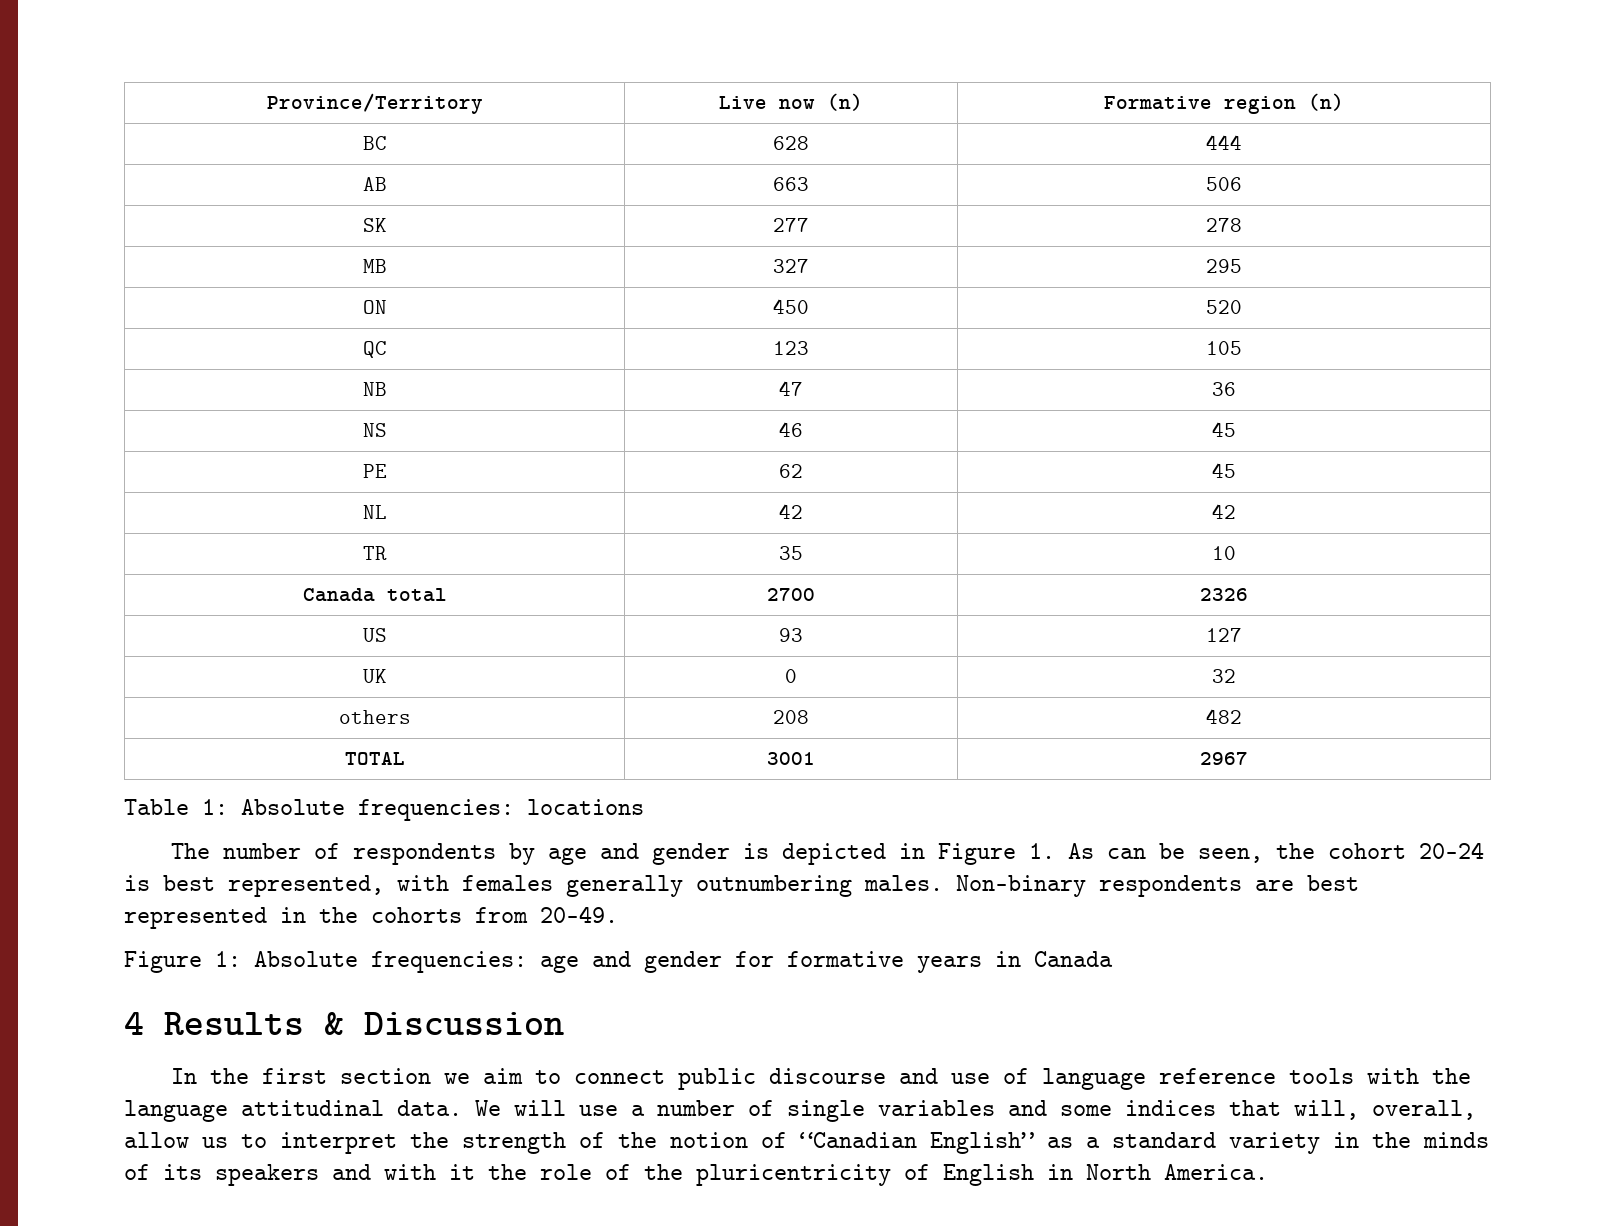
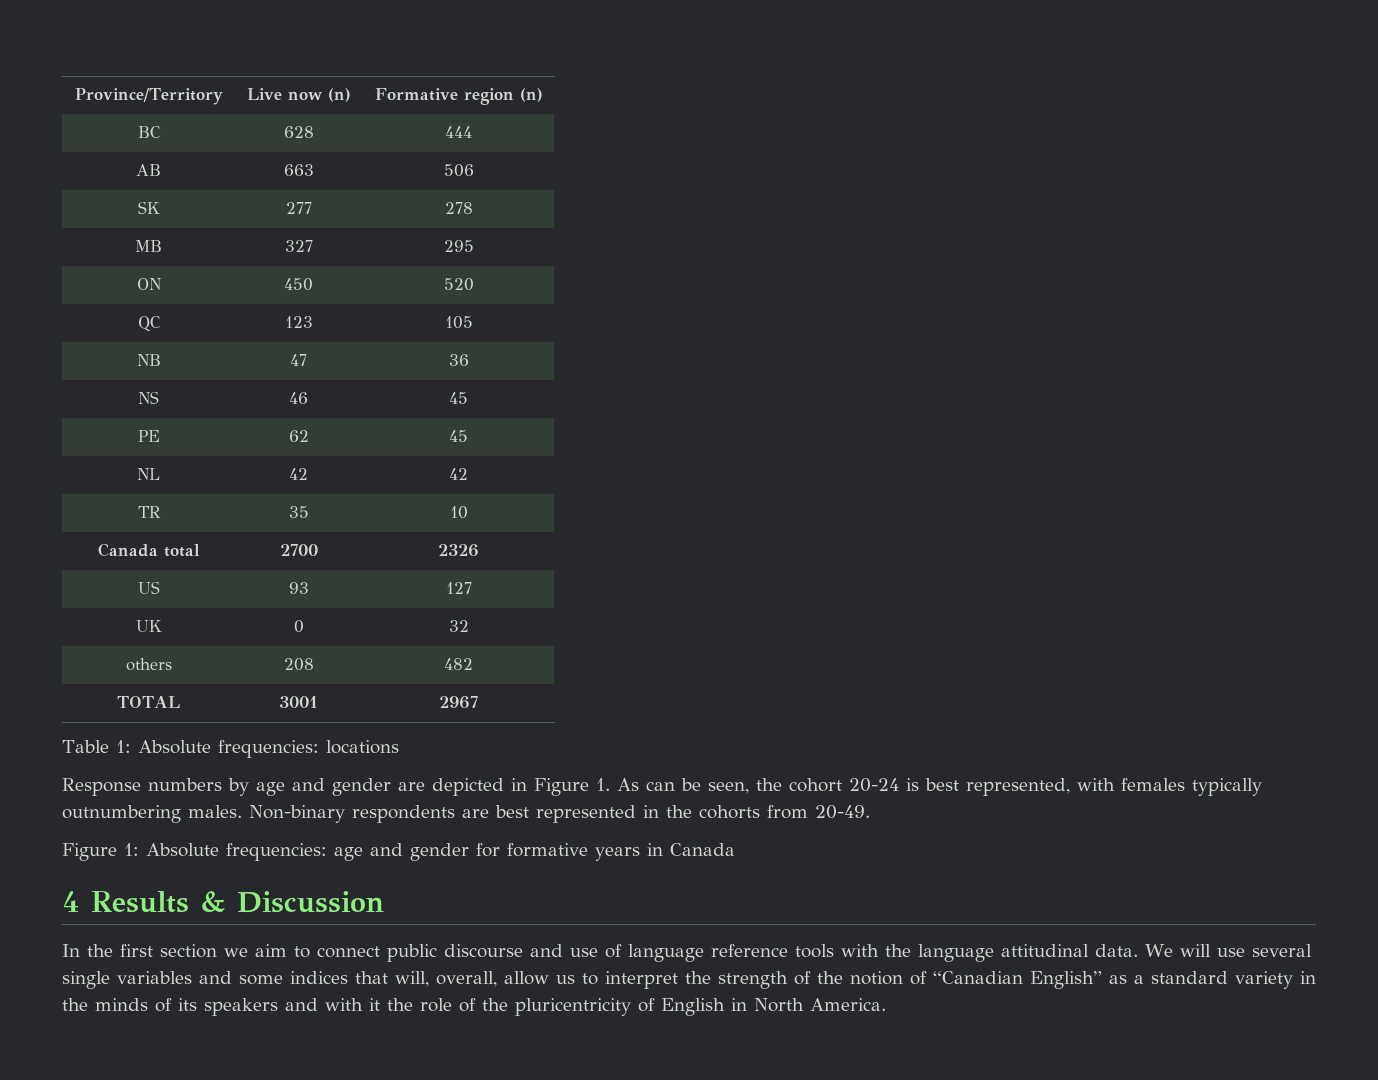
[170,843,496,865] The number of respondents -> [62,778,222,796] Response numbers
[742,843,769,859] is -> [398,782,425,791] are
[566,875,683,897] generally -> [1192,778,1262,796] typically
[631,1100,774,1116] a number of -> [1251,944,1312,957] several

